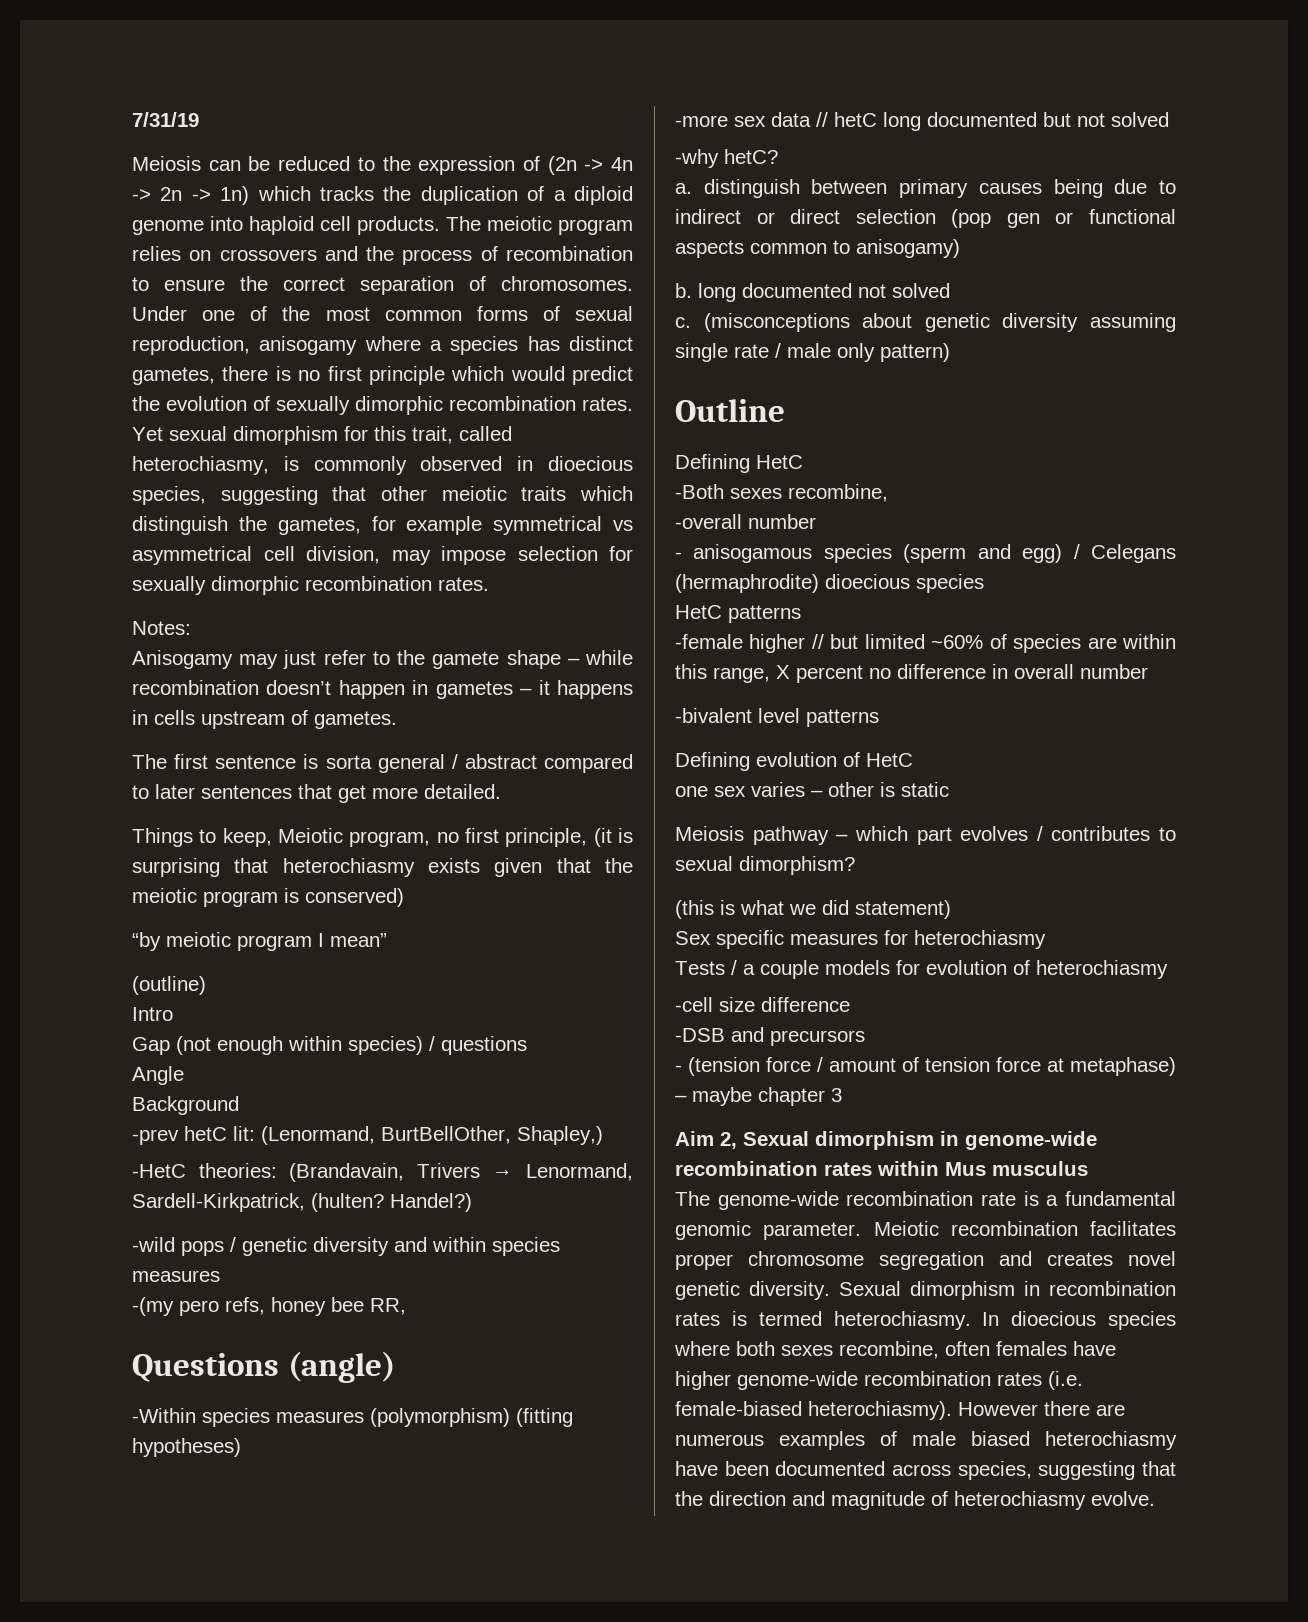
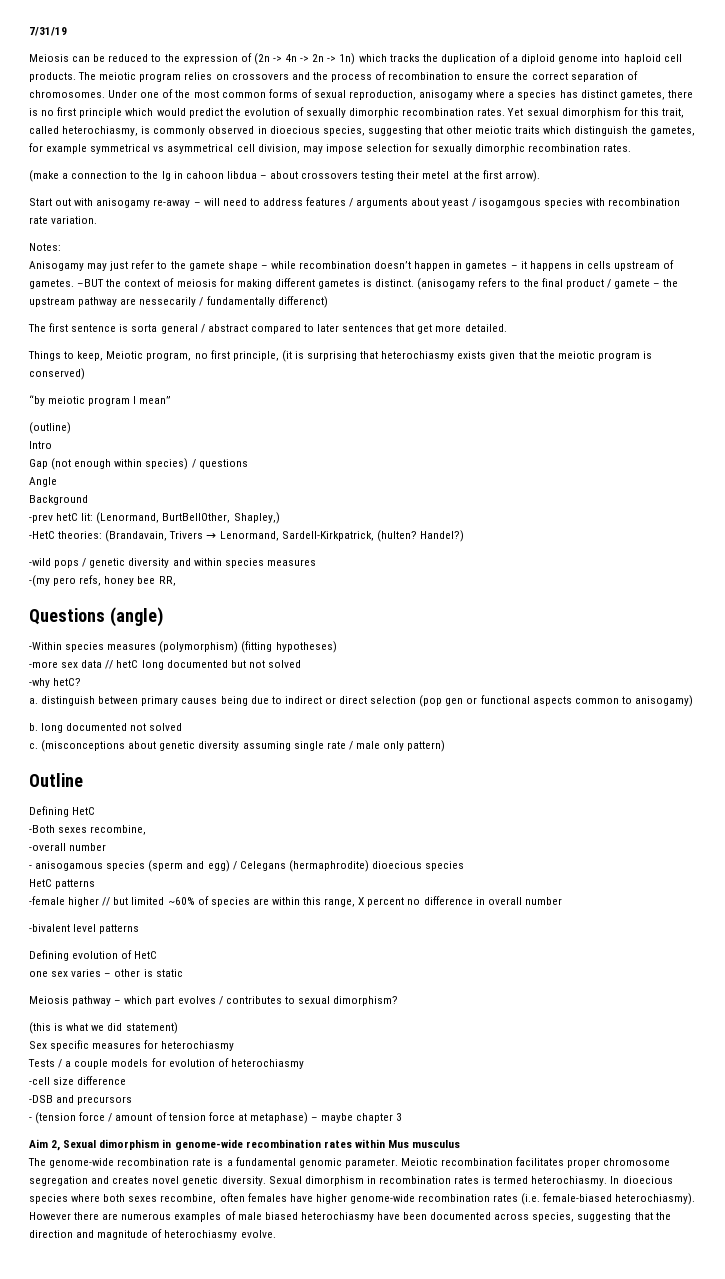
(489, 584) none -> [29,170,540,182] [29,197,680,208] [29,216,98,224] // (make a connection to the lg in cahoon libdua – about crossovers testing their metel at the first arrow). // Start out with anisogamy re-away – will need to address features / arguments about yeast / isogamgous species with recombination rate variation.
(397, 720) none -> [77,278,679,290] [29,296,328,308] –BUT the context of meiosis for making different gametes is distinct. (anisogamy refers to the final product / gamete – the upstream pathway are nessecarily / fundamentally differenct)

